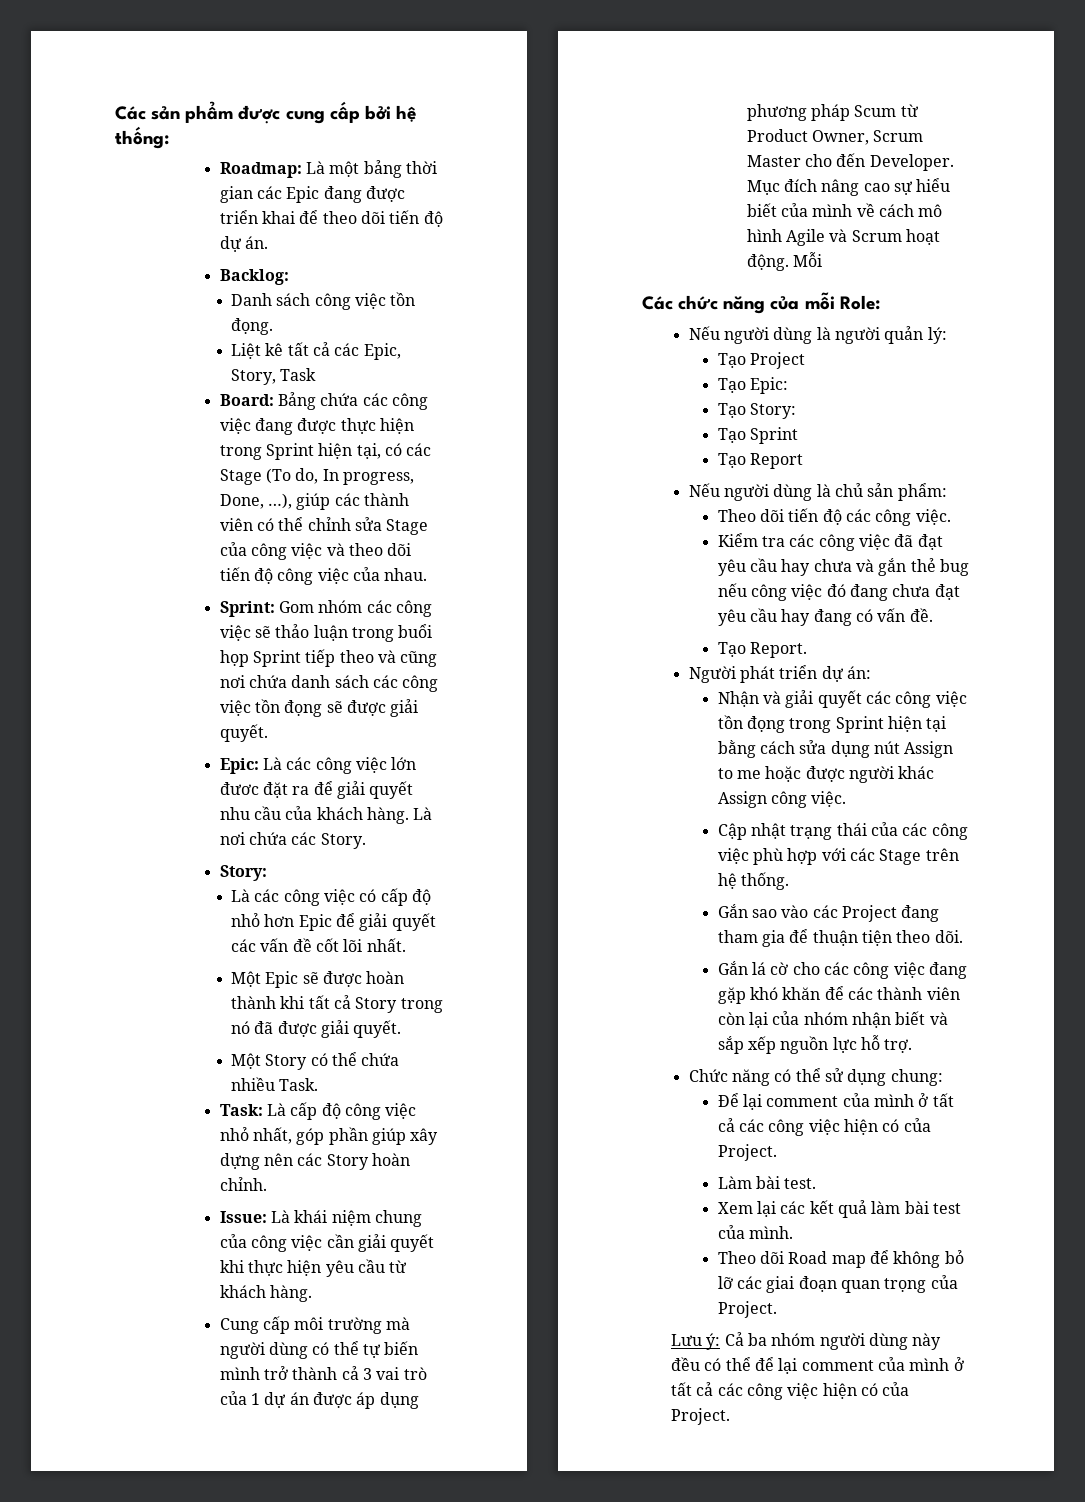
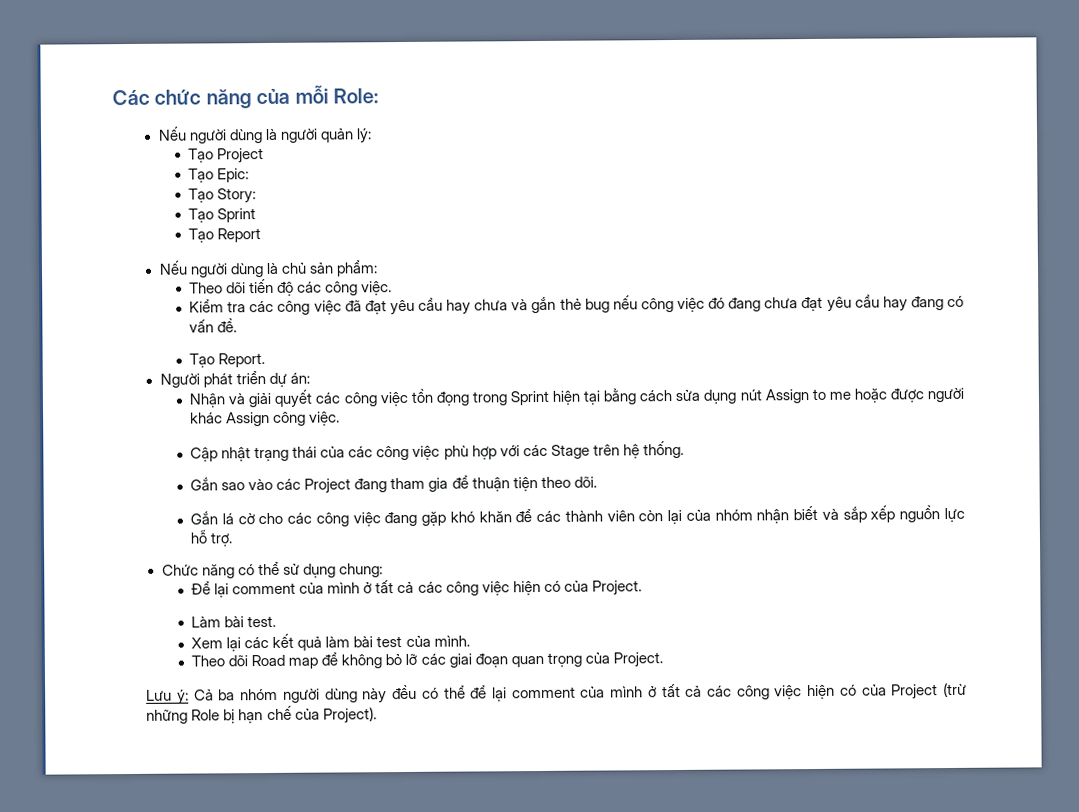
[115,101,416,124] [115,126,169,149] [219,160,438,178] [219,186,406,203] [219,210,443,227] [219,236,269,252] [219,269,289,285] [231,292,416,310] [231,318,273,335] [231,342,401,360] [231,368,317,385] [219,392,429,410] [219,418,415,435] [219,443,432,460] [219,468,415,485] [219,493,410,510] [219,517,429,535] [219,542,412,560] [219,567,428,585] [219,600,433,617] [219,624,433,642] [219,649,438,667] [219,675,439,692] [219,699,419,717] [219,724,268,742] [219,757,417,774] [219,781,414,799] [219,806,433,824] [219,832,366,849] [219,865,267,881] [231,888,431,906] [231,913,436,931] [231,938,406,952] [231,971,405,988] [231,995,443,1013] [231,1020,402,1038] [231,1052,400,1070] [231,1077,319,1091] [219,1102,417,1120] [219,1127,439,1145] [219,1153,411,1170] [219,1177,267,1191] [219,1210,423,1227] [219,1234,435,1252] [219,1259,408,1277] [219,1285,313,1302] [219,1316,411,1334] [219,1341,419,1359] [219,1366,427,1380] [219,1391,419,1409] [746,104,919,121] [746,129,924,145] [746,153,954,171] [746,178,951,196] [746,203,943,217] [746,229,941,246] [746,252,823,271] [642,296,673,310] Các sản phẩm được cung cấp bởi hệ thống: // Roadmap: Là một bảng thời gian các Epic đang được triển khai để theo dõi tiến độ dự án. // Backlog: // Danh sách công việc tồn đọng. // Liệt kê tất cả các Epic, Story, Task // Board: Bảng chứa các công việc đang được thực hiện trong Sprint hiện tại, có các Stage (To do, In progress, Done, …), giúp các thành viên có thể chỉnh sửa Stage của công việc và theo dõi tiến độ công việc của nhau. // Sprint: Gom nhóm các công việc sẽ thảo luận trong buổi họp Sprint tiếp theo và cũng nơi chứa danh sách các công việc tồn đọng sẽ được giải quyết. // Epic: Là các công việc lớn đươc đặt ra để giải quyết nhu cầu của khách hàng. Là nơi chứa các Story. // Story: // Là các công việc có cấp độ nhỏ hơn Epic để giải quyết các vấn đề cốt lõi nhất. // Một Epic sẽ được hoàn thành khi tất cả Story trong nó đã được giải quyết. // Một Story có thể chứa nhiều Task. // Task: Là cấp độ công việc nhỏ nhất, góp phần giúp xây dựng nên các Story hoàn chỉnh. // Issue: Là khái niệm chung của công việc cần giải quyết khi thực hiện yêu cầu từ khách hàng. // Cung cấp môi trường mà người dùng có thể tự biến mình trở thành cả 3 vai trò của 1 dự án được áp dụng phương pháp Scum từ Product Owner, Scrum Master cho đến Developer. Mục đích nâng cao sự hiểu biết của mình về cách mô hình Agile và Scrum hoạt động. Mỗi // Các -> [112,89,150,106] Các
[671,1408,731,1425] Project. -> [891,682,968,700] [146,705,377,724] Project (trừ những Role bị hạn chế của Project).

